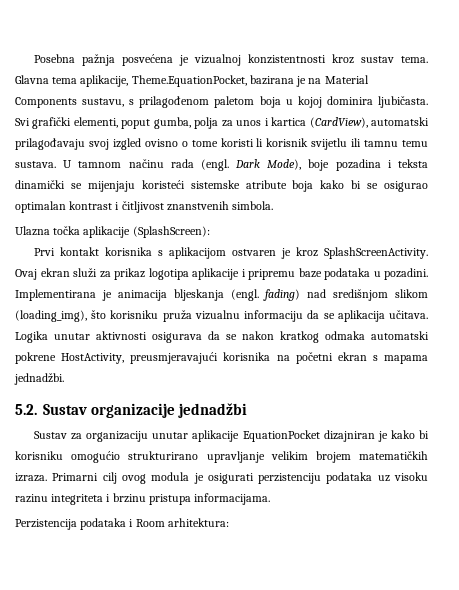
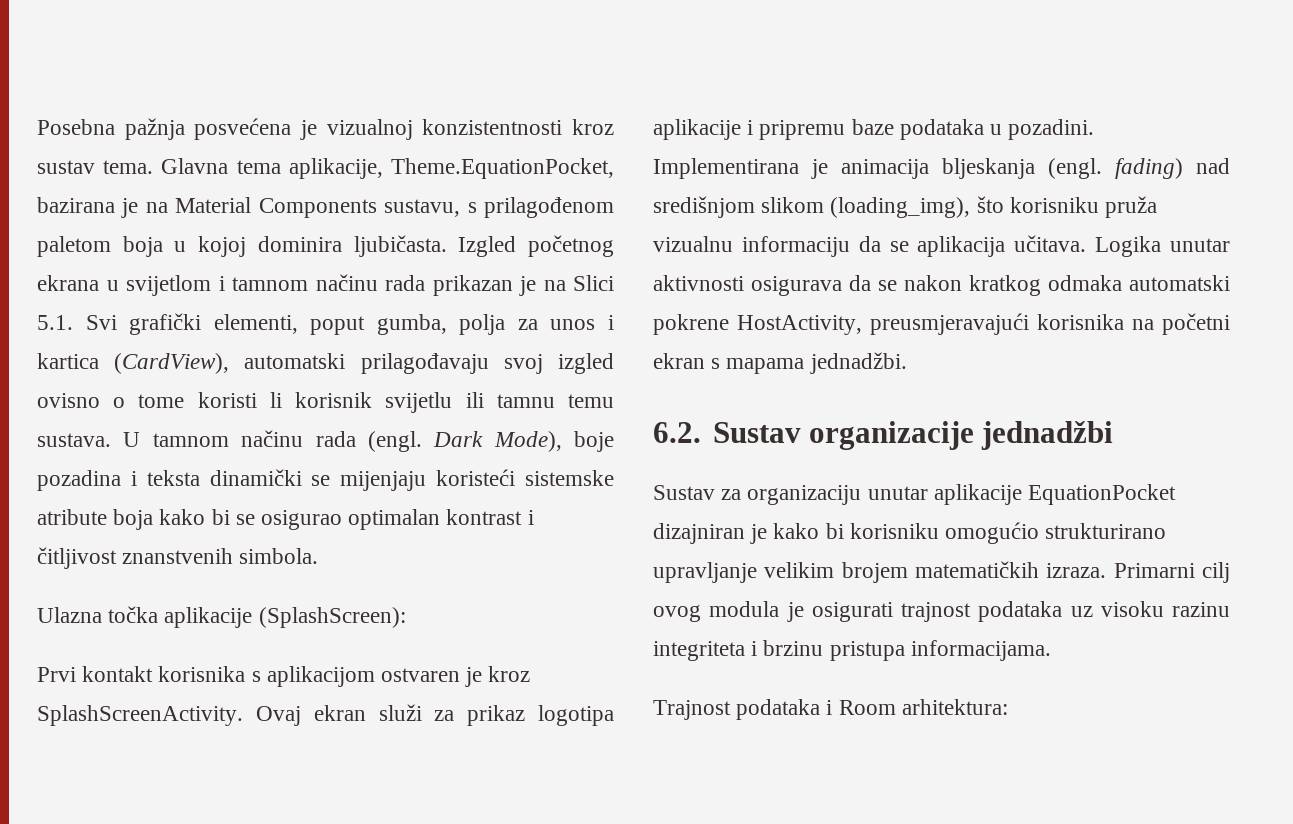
(428, 102) none -> [458,235,614,257] [37,274,614,296] [37,315,73,330] Izgled početnog ekrana u svijetlom i tamnom načinu rada prikazan je na Slici 5.1.
[15,404,37,415] 5.2. -> [653,422,701,443] 6.2.
[258,473,322,484] perzistenciju -> [901,602,971,622] trajnost
[15,519,77,530] Perzistencija -> [653,700,731,720] Trajnost

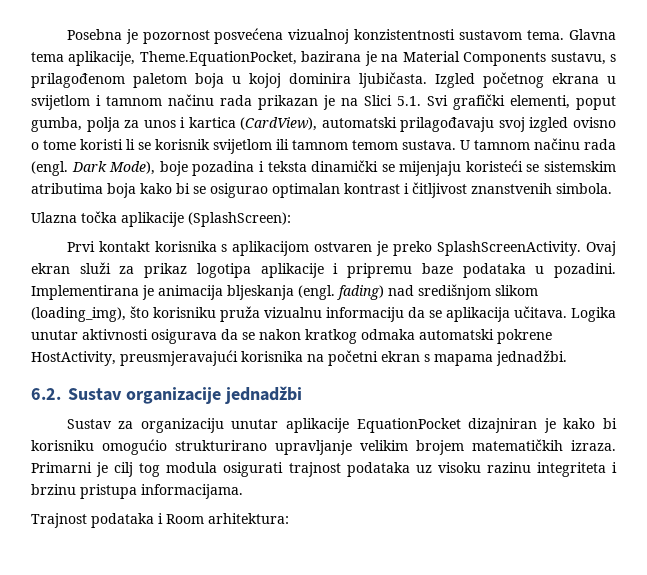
[124,118,614,140] [37,160,95,174] pažnja posvećena je vizualnoj konzistentnosti kroz sustav -> [125,28,523,44] je pozornost posvećena vizualnoj konzistentnosti sustavom
[295,392,614,413] korisnik svijetlu ili tamnu temu -> [138,139,398,154] se korisnik svijetlom ili tamnom temom
[524,470,614,486] [37,509,107,525] sistemske atribute -> [526,161,616,172] [31,183,103,194] se sistemskim atributima
[488,666,531,682] kroz -> [393,241,433,256] preko
[1202,562,1230,583] [653,601,804,622] cilj ovog modula je -> [96,462,218,477] je cilj tog modula

